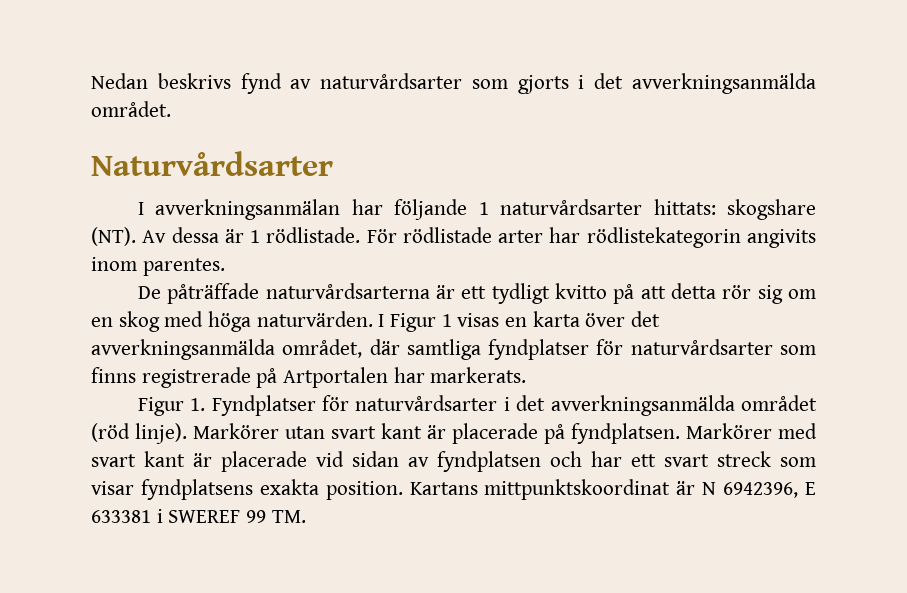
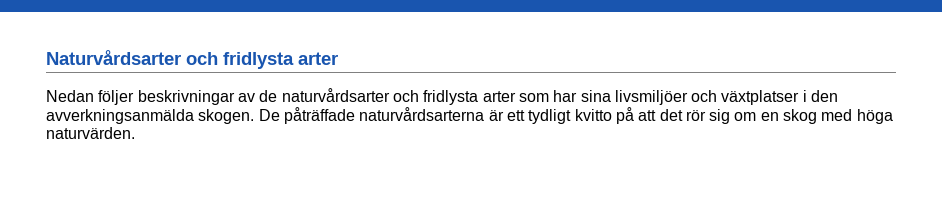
[91,73,816,94] [91,101,171,117] [91,151,333,176] [137,199,816,220] [91,227,816,248] [91,257,225,276] Nedan beskrivs fynd av naturvårdsarter som gjorts i det avverkningsanmälda området. // Naturvårdsarter // I avverkningsanmälan har följande 1 naturvårdsarter hittats: skogshare (NT). Av dessa är 1 rödlistade. För rödlistade arter har rödlistekategorin angivits inom parentes. // -> [46,50,338,69] [46,88,839,105] [46,109,255,124] Naturvårdsarter och fridlysta arter // Nedan följer beskrivningar av de naturvårdsarter och fridlysta arter som har sina livsmiljöer och växtplatser i den avverkningsanmälda skogen.
[670,283,716,299] detta -> [659,109,683,121] det
[378,311,661,332] [91,339,816,360] [91,367,527,388] [137,395,817,416] [91,423,817,444] [91,451,816,472] [91,479,817,500] [91,509,306,523] I Figur 1 visas en karta över det avverkningsanmälda området, där samtliga fyndplatser för naturvårdsarter som finns registrerade på Artportalen har markerats. // Figur 1. Fyndplatser för naturvårdsarter i det avverkningsanmälda området (röd linje). Markörer utan svart kant är placerade på fyndplatsen. Markörer med svart kant är placerade vid sidan av fyndplatsen och har ett svart streck som visar fyndplatsens exakta position. Kartans mittpunktskoordinat är N 6942396, E 633381 i SWEREF 99 TM. -> (135, 133) none

